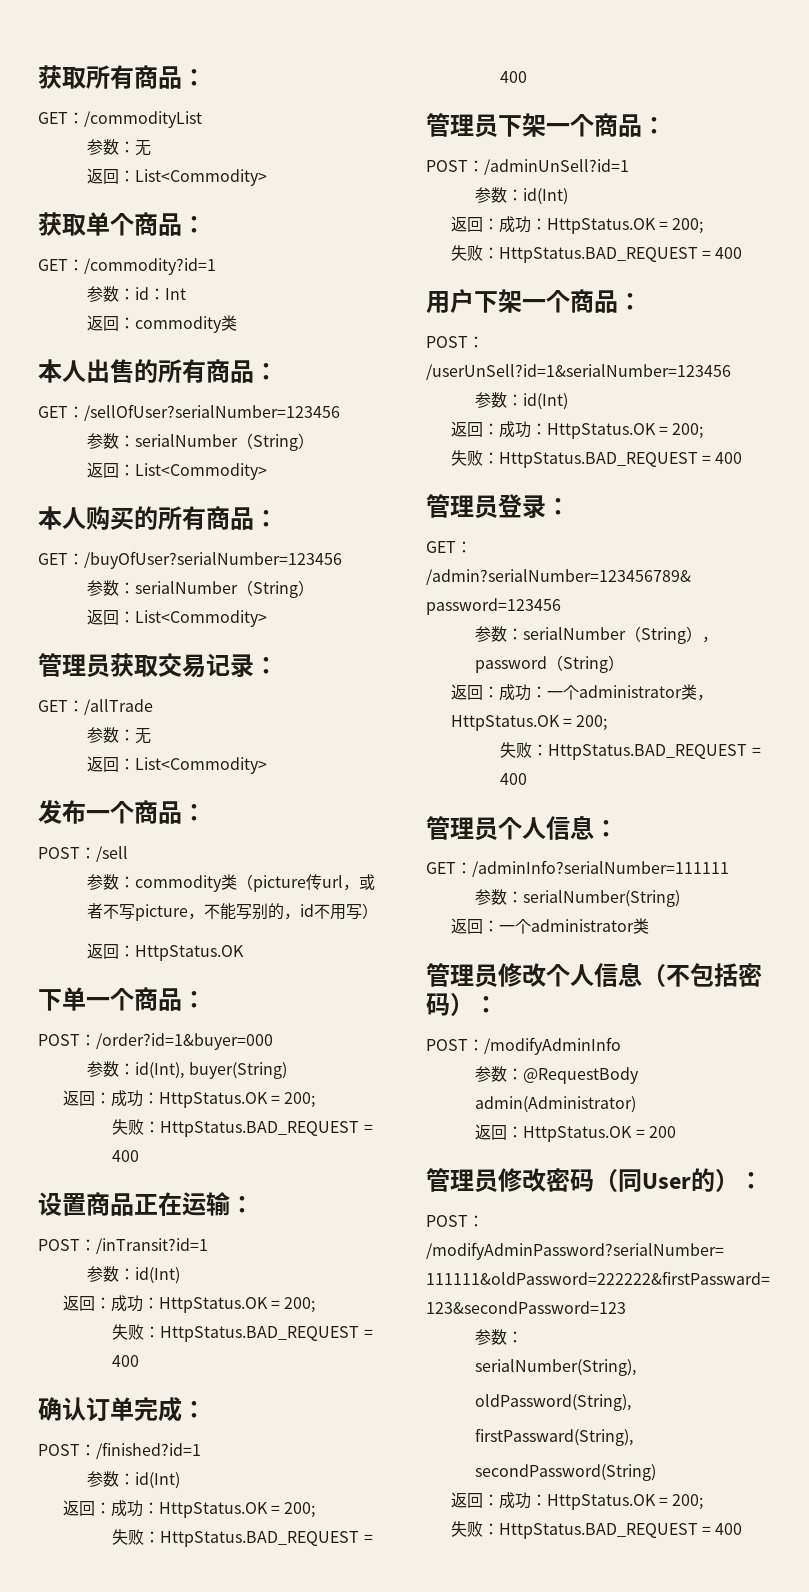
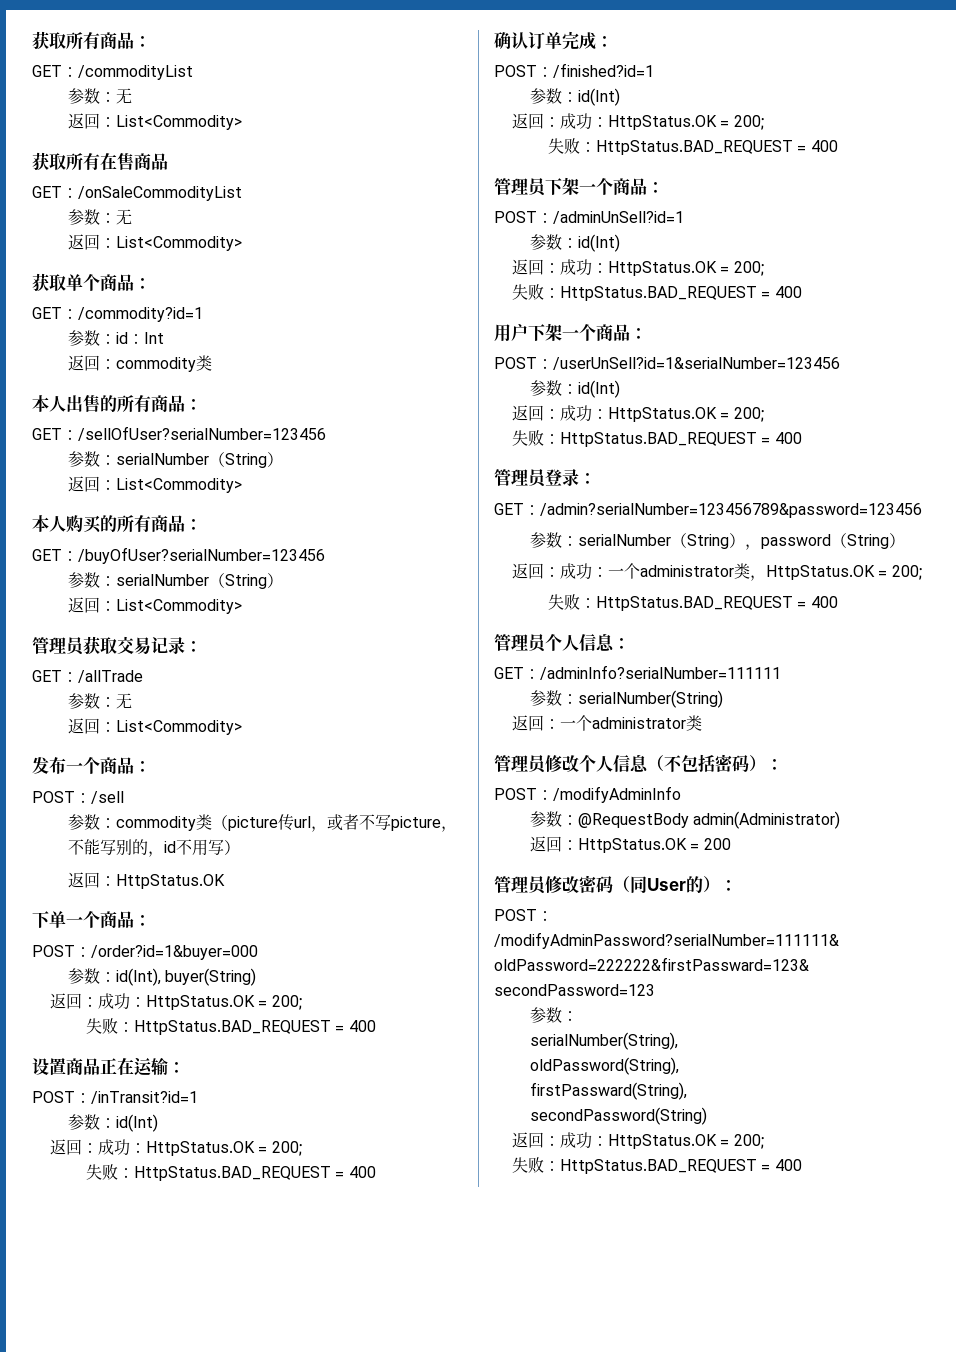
(268, 177) none -> [32,152,168,170] [32,186,242,201] [67,209,132,225] [67,234,242,251] // 获取所有在售商品 // GET：/onSaleCommodityList // 参数：无 // 返回：List<Commodity>

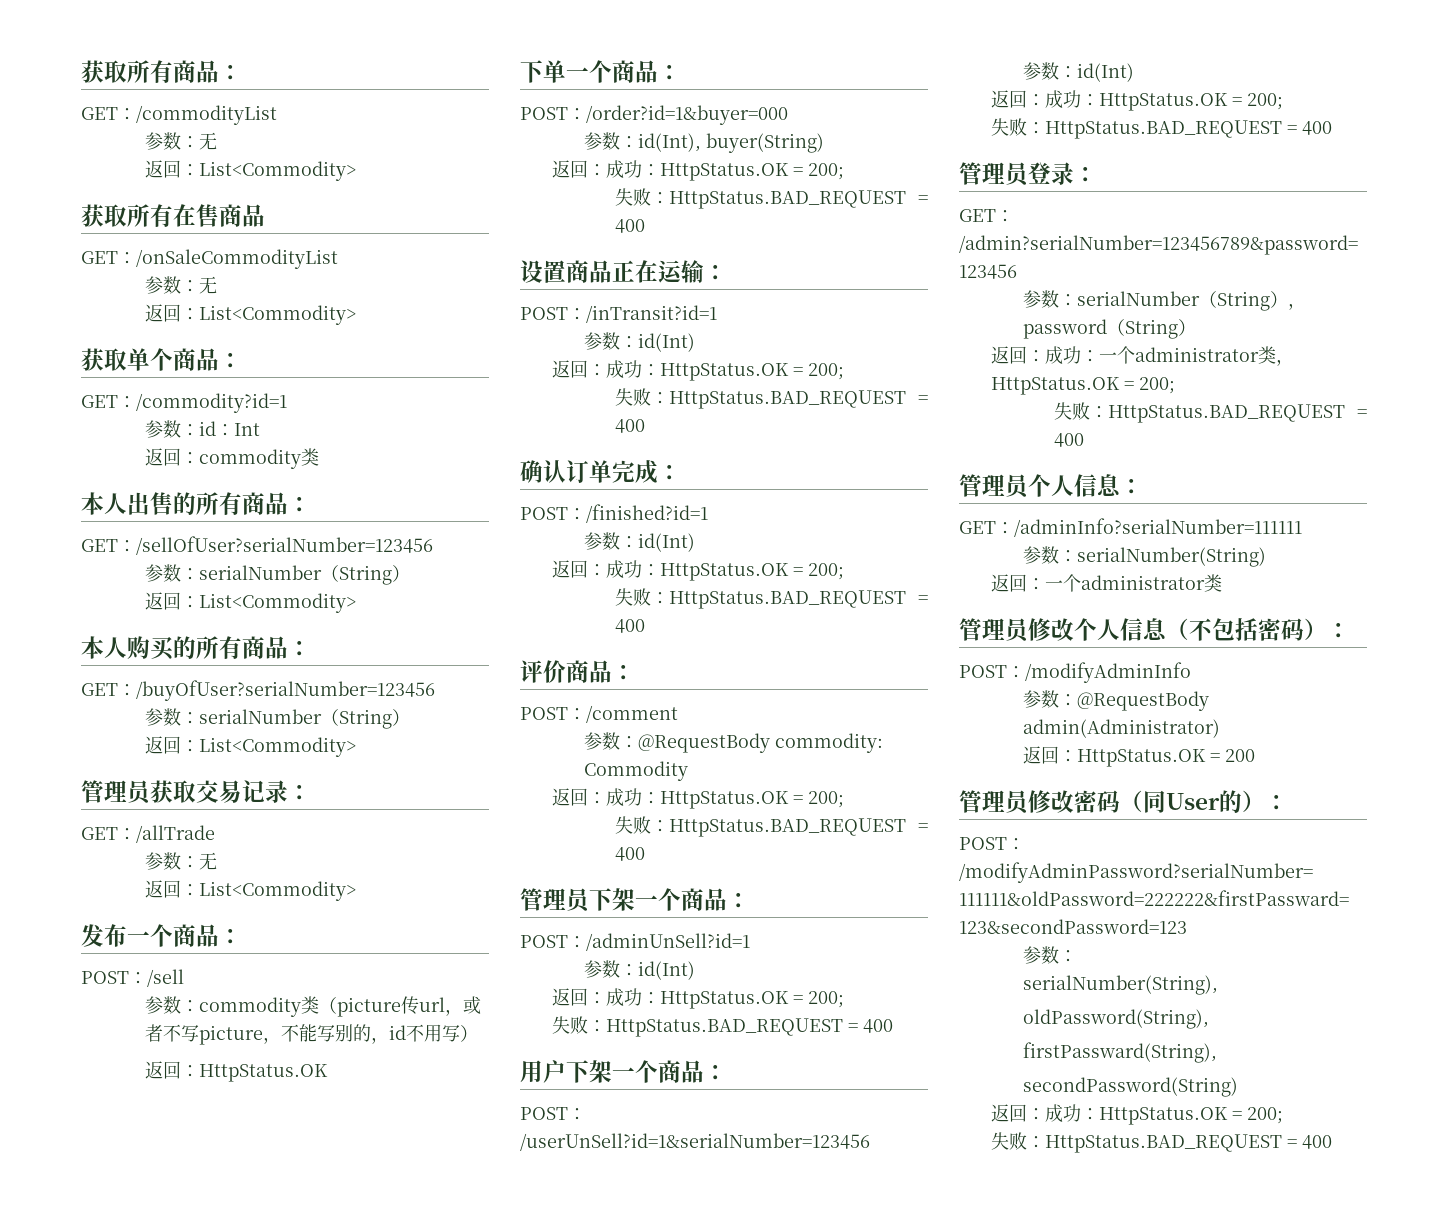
(838, 146) none -> [520,660,635,683] [520,705,678,723] [583,732,883,753] [583,761,688,781] [551,788,844,809] [615,816,928,837] [615,847,646,861] // 评价商品： // POST：/comment // 参数：@RequestBody commodity: Commodity // 返回：成功：HttpStatus.OK = 200; // 失败：HttpStatus.BAD_REQUEST = 400

